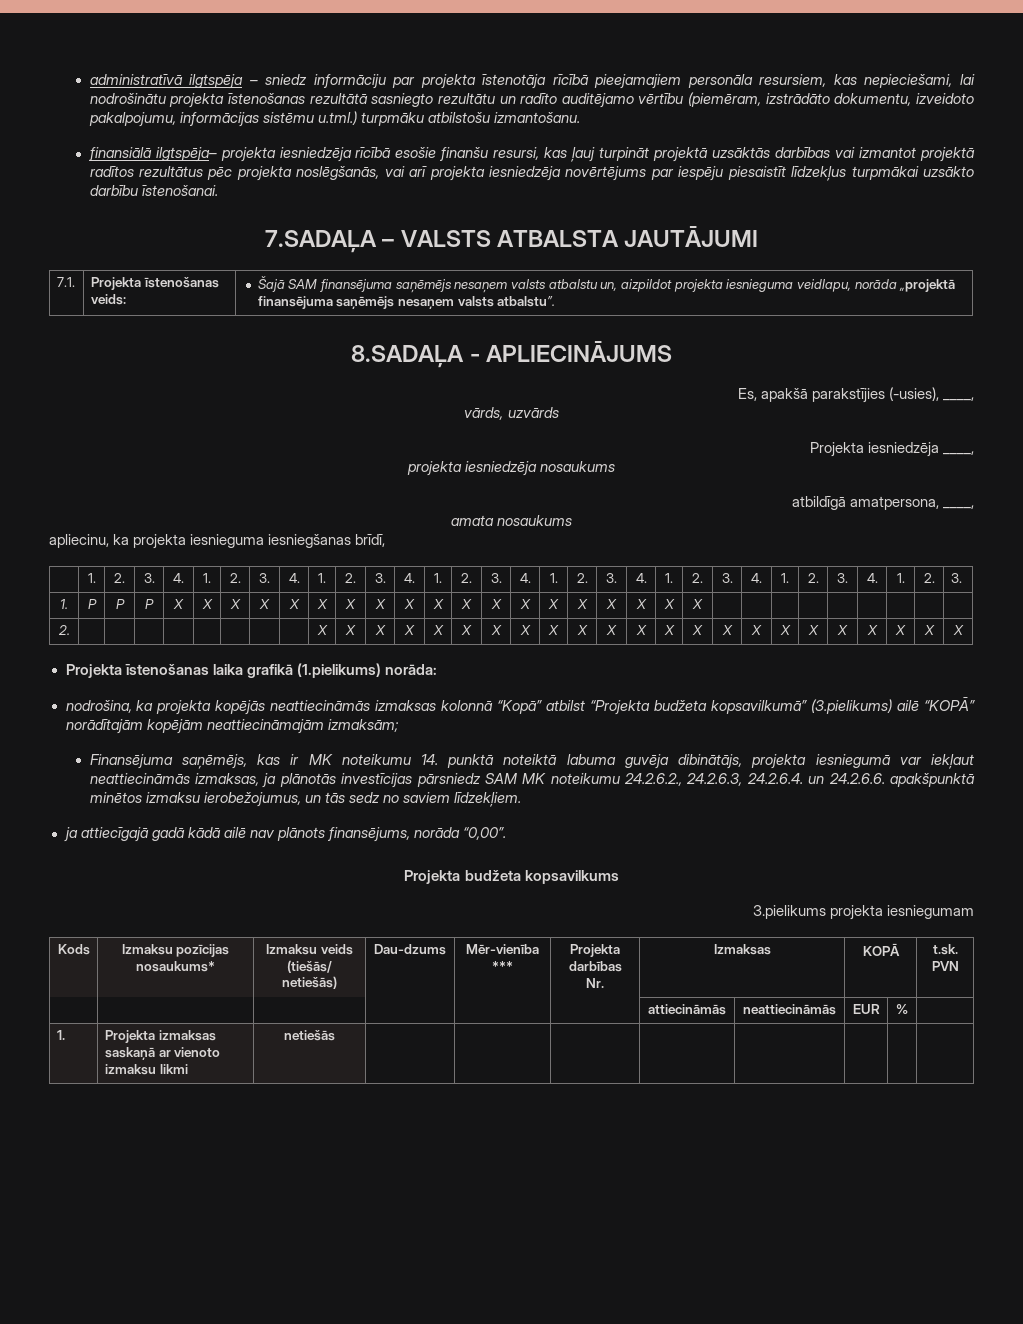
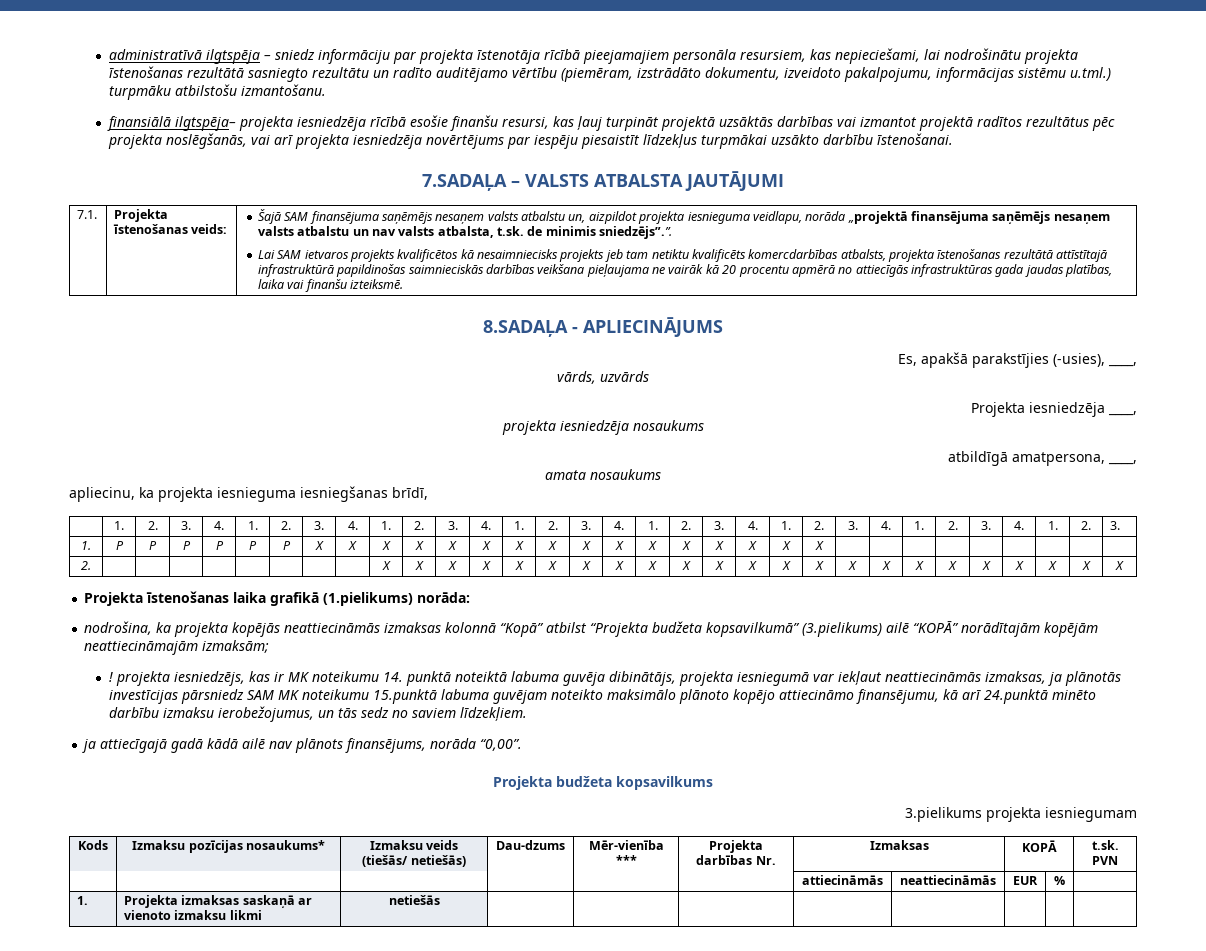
[497,296,556,307] atbalstu”. -> [297,226,673,239] [257,249,1108,262] [257,264,1113,277] [257,279,403,292] atbalstu un nav valsts atbalsta, t.sk. de minimis sniedzējs”.”. // Lai SAM ietvaros projekts kvalificētos kā nesaimniecisks projekts jeb tam netiktu kvalificēts komercdarbības atbalsts, projekta īstenošanas rezultātā attīstītajā infrastruktūrā papildinošas saimnieciskās darbības veikšana pieļaujama ne vairāk kā 20 procentu apmērā no attiecīgās infrastruktūras gada jaudas platības, laika vai finanšu izteiksmē.
[173,599,184,609] [201,599,213,609] [229,599,241,609] X | X | X -> [215,541,224,550] [249,541,257,550] [282,541,291,550] P | P | P
[89,754,247,769] Finansējuma saņēmējs, -> [108,671,245,686] ! projekta iesniedzējs,
[624,773,975,787] [89,792,142,803] 24.2.6.2., 24.2.6.3, 24.2.6.4. un 24.2.6.6. apakšpunktā minētos -> [372,689,1096,704] [108,707,159,718] 15.punktā labuma guvējam noteikto maksimālo plānoto kopējo attiecināmo finansējumu, kā arī 24.punktā minēto darbību

